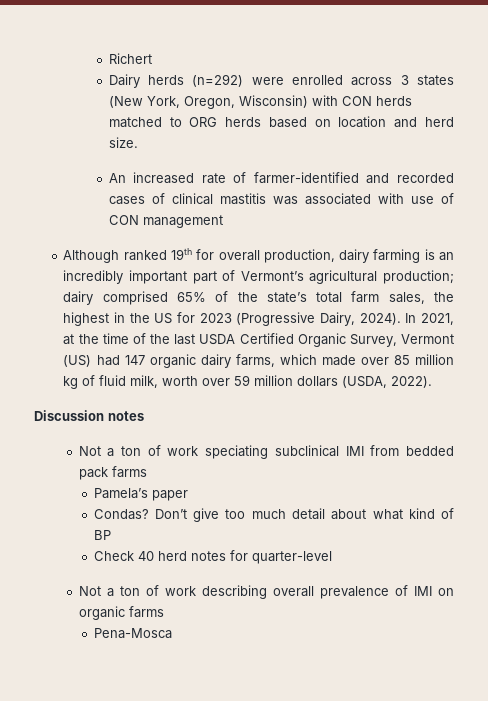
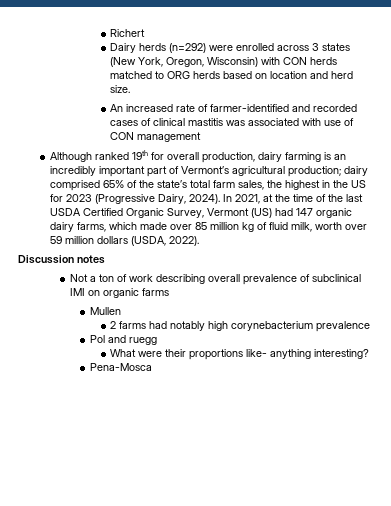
[78,445,454,459] [78,466,147,480] [93,488,188,501] [93,508,455,522] [93,530,111,540] [93,550,332,564] // Not a ton of work speciating subclinical IMI from bedded pack farms // Pamela’s paper // Condas? Don’t give too much detail about what kind of BP // Check 40 herd notes for quarter-level -> (105, 259) none
(408, 590) none -> [312,274,362,282] subclinical
(164, 612) none -> [90,307,122,315] [110,321,371,332] [90,335,158,345] [110,349,370,360] // Mullen // 2 farms had notably high corynebacterium prevalence // Pol and ruegg // What were their proportions like- anything interesting?

